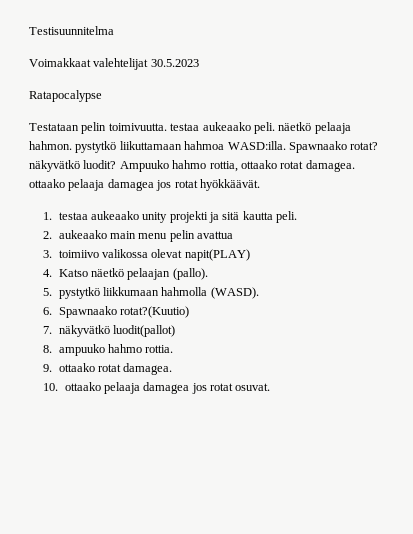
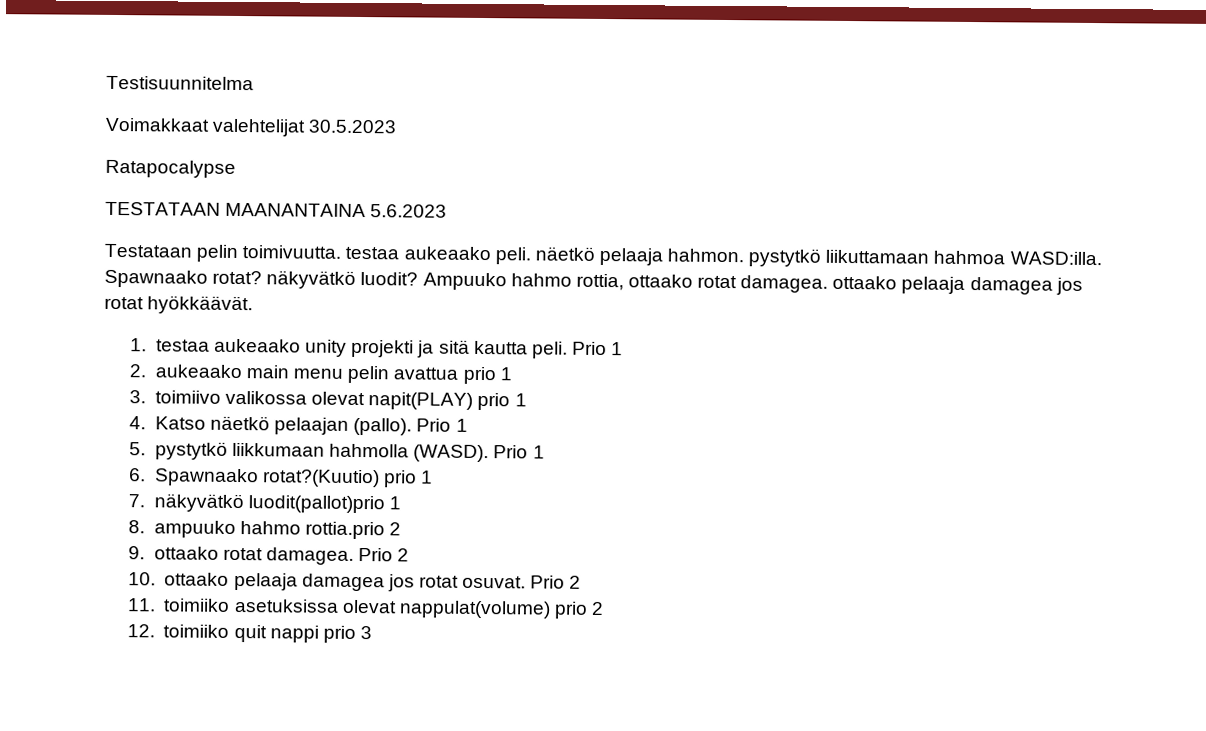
(102, 96) none -> [105,201,448,218] // TESTATAAN MAANANTAINA 5.6.2023
(298, 217) none -> [572,341,624,356] Prio 1
(234, 235) none -> [462,366,512,385] prio 1
(250, 255) none -> [477,392,527,411] prio 1
(208, 274) none -> [416,418,468,432] Prio 1
(259, 293) none -> [493,445,545,459] Prio 1
(189, 312) none -> [383,470,434,488] prio 1
[112,325,175,337] luodit(pallot) -> [248,495,402,514] luodit(pallot)prio 1
[145,345,174,353] rottia. -> [305,521,402,540] rottia.prio 2
(173, 369) none -> [358,548,410,562] Prio 2
(271, 387) none -> [530,575,582,589] [126,598,605,619] [126,624,373,643] Prio 2 // 11. toimiiko asetuksissa olevat nappulat(volume) prio 2 // 12. toimiiko quit nappi prio 3

